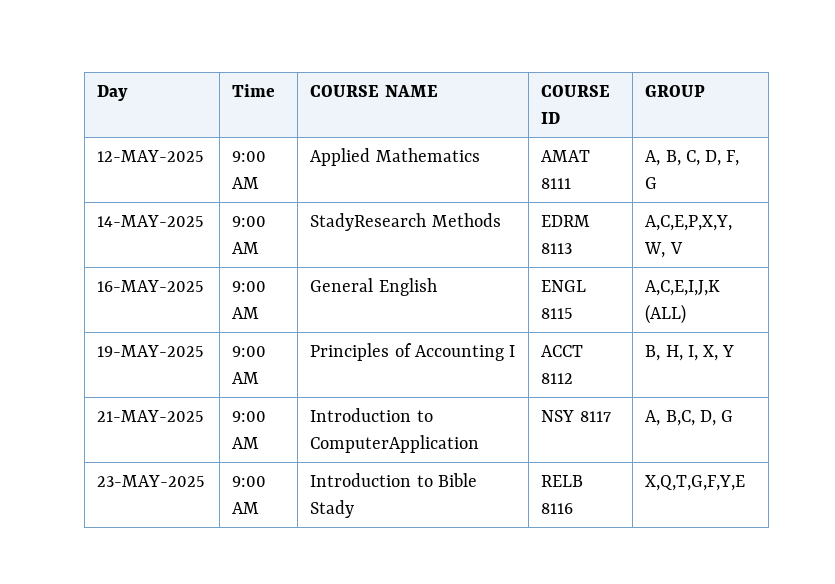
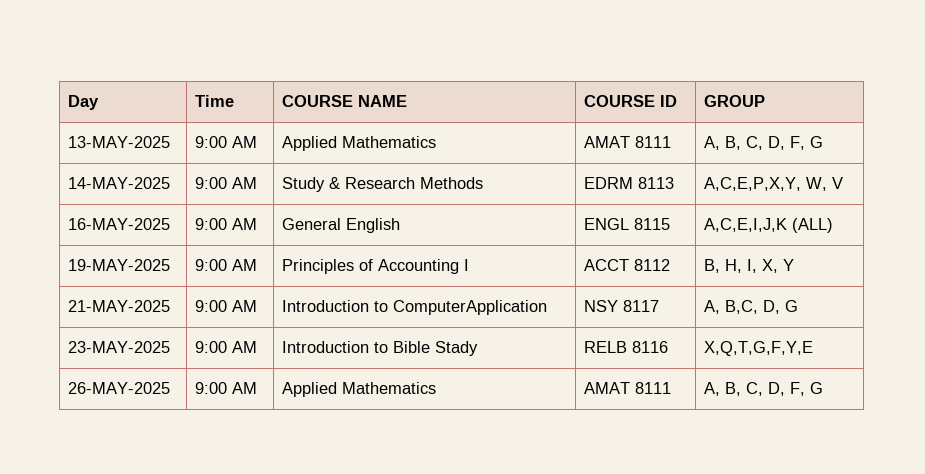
[97,150,205,162] 12-MAY-2025 -> [67,136,170,148] 13-MAY-2025
[310,213,427,231] StadyResearch -> [281,177,415,192] Study & Research
(746, 483) none -> [67,382,170,394] [194,382,257,394] [281,382,436,397] [583,382,671,394] [703,382,823,396] // 26-MAY-2025 | 9:00 AM | Applied Mathematics | AMAT 8111 | A, B, C, D, F, G

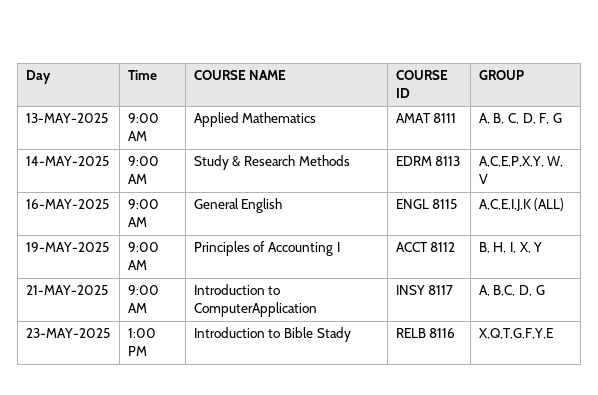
[583,300,618,312] NSY -> [395,285,425,295] INSY
[194,341,257,353] 9:00 AM -> [127,328,156,338] [127,346,147,356] 1:00 PM
[67,382,170,394] [194,382,257,394] [281,382,436,397] [583,382,671,394] [703,382,823,396] // 26-MAY-2025 | 9:00 AM | Applied Mathematics | AMAT 8111 | A, B, C, D, F, G -> (553, 333) none

